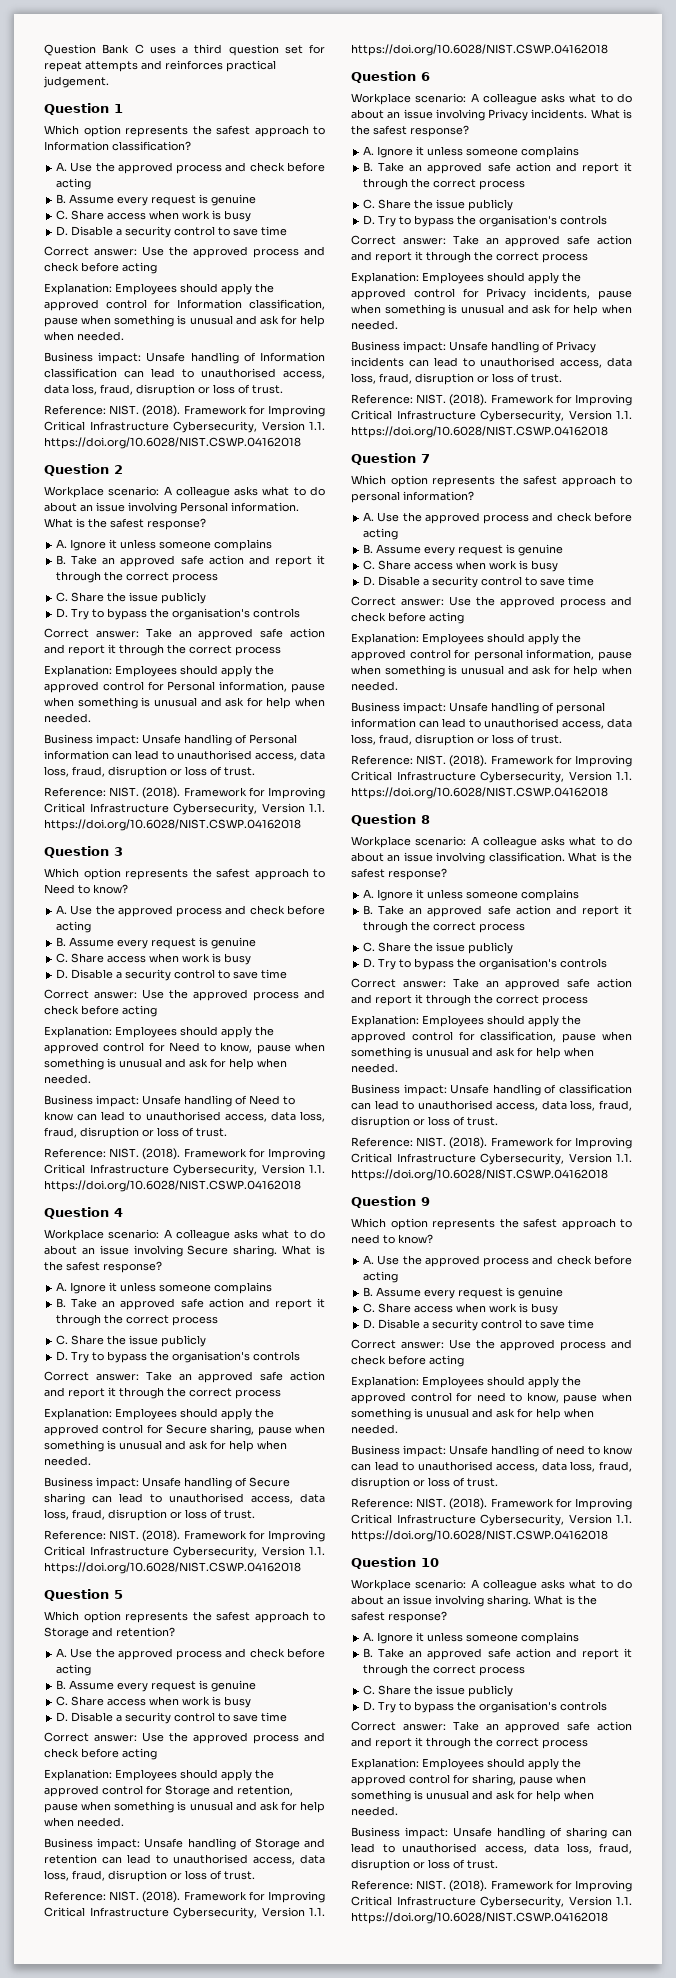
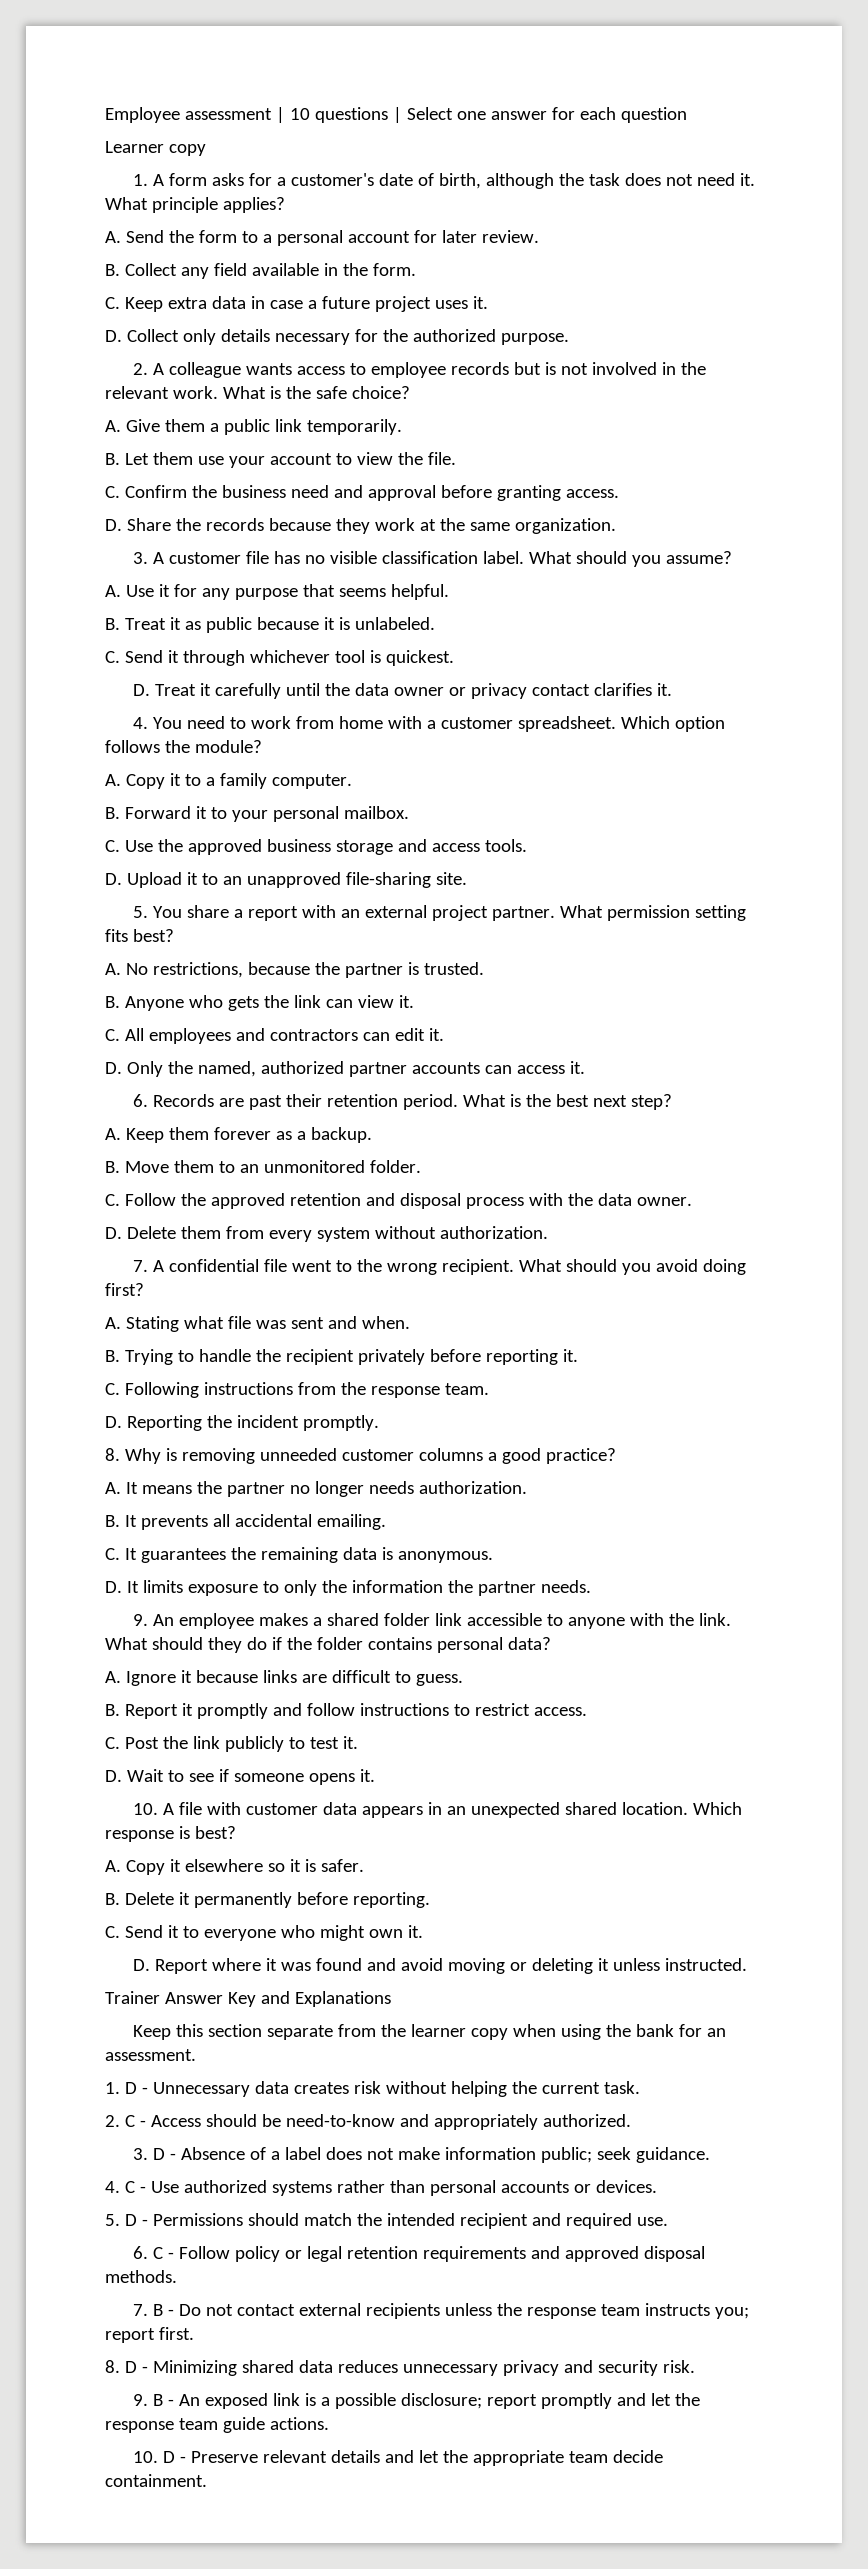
[44,44,325,56] [44,60,276,72] [43,76,109,88] [44,103,123,115] [44,125,325,137] [44,141,191,151] [56,162,325,174] [56,178,92,190] [56,194,257,206] [56,210,252,222] [56,226,288,238] [44,246,325,258] [44,262,157,274] [44,283,274,295] [44,299,325,311] [44,315,325,327] [44,331,124,341] [44,352,325,364] [44,368,325,379] [44,384,283,396] [44,405,325,417] [44,421,325,433] [44,437,301,449] [44,464,123,476] [44,486,325,498] [44,502,299,514] [44,518,206,530] [56,539,273,551] [56,555,326,567] [56,571,219,583] [56,592,207,604] [56,608,301,620] [44,628,325,640] [44,644,281,656] [44,665,274,677] [44,681,325,693] [44,697,325,709] [44,713,91,723] [44,734,297,746] [44,750,325,761] [44,766,255,778] [44,787,325,799] [44,803,325,815] [44,819,301,831] [44,846,123,858] [44,868,325,880] [44,884,128,894] [56,905,325,917] [56,921,92,933] [56,937,257,949] [56,953,252,965] [56,969,288,981] [44,989,325,1001] [44,1005,157,1017] [44,1026,274,1038] [44,1042,325,1054] [44,1058,287,1070] [44,1074,91,1084] [44,1095,295,1107] [44,1111,325,1122] [44,1127,227,1139] [44,1148,325,1160] [44,1164,325,1176] [44,1180,301,1192] [44,1207,123,1219] [44,1229,325,1241] [44,1245,325,1257] [44,1261,162,1273] [56,1282,273,1294] [56,1298,326,1310] [56,1314,219,1326] [56,1335,207,1347] [56,1351,301,1363] [44,1371,325,1383] [44,1387,281,1399] [44,1408,274,1420] [44,1424,325,1436] [44,1440,287,1452] [44,1456,91,1466] [44,1477,290,1489] [44,1493,325,1505] [44,1509,255,1521] [44,1530,325,1542] [44,1546,325,1558] [44,1562,301,1574] [44,1589,123,1601] [44,1611,325,1623] [44,1627,175,1639] [56,1648,325,1660] [56,1664,92,1676] [56,1680,257,1692] [56,1696,252,1708] [56,1712,288,1724] [44,1732,325,1744] [44,1748,157,1760] [44,1769,274,1781] [44,1785,293,1797] [44,1801,325,1813] [44,1817,124,1827] [44,1838,325,1850] [44,1854,325,1865] [44,1870,255,1882] [44,1891,325,1903] [44,1907,325,1919] [351,44,608,56] [351,71,430,83] [351,93,632,105] [351,109,632,121] [351,125,469,137] [363,146,580,158] [363,162,632,174] [363,178,526,190] [363,199,514,211] [363,215,608,227] [351,235,632,247] [351,251,588,263] [351,272,581,284] [351,288,632,300] [351,304,632,316] [351,320,398,330] [351,341,596,353] [351,357,632,368] [351,373,562,385] [351,394,632,406] [351,410,632,422] [351,426,608,438] [351,453,430,465] [351,475,632,487] [351,491,474,503] [363,512,632,524] [363,528,399,540] [363,544,564,556] [363,560,559,572] [363,576,595,588] [351,596,632,608] [351,612,464,624] [351,633,581,645] [351,649,632,661] [351,665,632,677] [351,681,398,691] [351,702,605,714] [351,718,632,729] [351,734,562,746] [351,755,632,767] [351,771,632,783] [351,787,608,799] [351,814,430,826] [351,836,632,848] [351,852,632,864] [351,868,447,880] [363,889,580,901] [363,905,632,917] [363,921,526,933] [363,942,514,954] [363,958,608,970] [351,978,632,990] [351,994,588,1006] [351,1015,581,1027] [351,1031,632,1043] [351,1047,594,1059] [351,1063,398,1073] [351,1084,632,1096] [351,1100,632,1111] [351,1116,498,1128] [351,1137,632,1149] [351,1153,632,1165] [351,1169,608,1181] [351,1196,430,1208] [351,1218,632,1230] [351,1234,433,1244] [363,1255,632,1267] [363,1271,399,1283] [363,1287,564,1299] [363,1303,559,1315] [363,1319,595,1331] [351,1339,632,1351] [351,1355,464,1367] [351,1376,581,1388] [351,1392,632,1404] [351,1408,594,1420] [351,1424,398,1434] [351,1445,632,1457] [351,1461,632,1472] [351,1477,498,1489] [351,1498,632,1510] [351,1514,632,1526] [351,1530,608,1542] [351,1557,439,1569] [351,1579,632,1591] [351,1595,597,1607] [351,1611,447,1623] [363,1632,580,1644] [363,1648,632,1660] [363,1664,526,1676] [363,1685,514,1697] [363,1701,608,1713] [351,1721,632,1733] [351,1737,588,1749] [351,1758,581,1770] [351,1774,586,1786] [351,1790,594,1802] [351,1806,398,1816] [351,1827,632,1839] [351,1843,632,1854] [351,1859,498,1871] [351,1880,632,1892] [351,1896,632,1908] [351,1912,608,1924] Question Bank C uses a third question set for repeat attempts and reinforces practical judgement. // Question 1 // Which option represents the safest approach to Information classification? // A. Use the approved process and check before acting // B. Assume every request is genuine // C. Share access when work is busy // D. Disable a security control to save time // Correct answer: Use the approved process and check before acting // Explanation: Employees should apply the approved control for Information classification, pause when something is unusual and ask for help when needed. // Business impact: Unsafe handling of Information classification can lead to unauthorised access, data loss, fraud, disruption or loss of trust. // Reference: NIST. (2018). Framework for Improving Critical Infrastructure Cybersecurity, Version 1.1. https://doi.org/10.6028/NIST.CSWP.04162018 // Question 2 // Workplace scenario: A colleague asks what to do about an issue involving Personal information. What is the safest response? // A. Ignore it unless someone complains // B. Take an approved safe action and report it through the correct process // C. Share the issue publicly // D. Try to bypass the organisation's controls // Correct answer: Take an approved safe action and report it through the correct process // Explanation: Employees should apply the approved control for Personal information, pause when something is unusual and ask for help when needed. // Business impact: Unsafe handling of Personal information can lead to unauthorised access, data loss, fraud, disruption or loss of trust. // Reference: NIST. (2018). Framework for Improving Critical Infrastructure Cybersecurity, Version 1.1. https://doi.org/10.6028/NIST.CSWP.04162018 // Question 3 // Which option represents the safest approach to Need to know? // A. Use the approved process and check before acting // B. Assume every request is genuine // C. Share access when work is busy // D. Disable a security control to save time // Correct answer: Use the approved process and check before acting // Explanation: Employees should apply the approved control for Need to know, pause when something is unusual and ask for help when needed. // Business impact: Unsafe handling of Need to know can lead to unauthorised access, data loss, fraud, disruption or loss of trust. // Reference: NIST. (2018). Framework for Improving Critical Infrastructure Cybersecurity, Version 1.1. https://doi.org/10.6028/NIST.CSWP.04162018 // Question 4 // Workplace scenario: A colleague asks what to do about an issue involving Secure sharing. What is the safest response? // A. Ignore it unless someone complains // B. Take an approved safe action and report it through the correct process // C. Share the issue publicly // D. Try to bypass the organisation's controls // Correct answer: Take an approved safe action and report it through the correct process // Explanation: Employees should apply the approved control for Secure sharing, pause when something is unusual and ask for help when needed. // Business impact: Unsafe handling of Secure sharing can lead to unauthorised access, data loss, fraud, disruption or loss of trust. // Reference: NIST. (2018). Framework for Improving Critical Infrastructure Cybersecurity, Version 1.1. https://doi.org/10.6028/NIST.CSWP.04162018 // Question 5 // Which option represents the safest approach to Storage and retention? // A. Use the approved process and check before acting // B. Assume every request is genuine // C. Share access when work is busy // D. Disable a security control to save time // Correct answer: Use the approved process and check before acting // Explanation: Employees should apply the approved control for Storage and retention, pause when something is unusual and ask for help when needed. // Business impact: Unsafe handling of Storage and retention can lead to unauthorised access, data loss, fraud, disruption or loss of trust. // Reference: NIST. (2018). Framework for Improving Critical Infrastructure Cybersecurity, Version 1.1. https://doi.org/10.6028/NIST.CSWP.04162018 // Question 6 // Workplace scenario: A colleague asks what to do about an issue involving Privacy incidents. What is the safest response? // A. Ignore it unless someone complains // B. Take an approved safe action and report it through the correct process // C. Share the issue publicly // D. Try to bypass the organisation's controls // Correct answer: Take an approved safe action and report it through the correct process // Explanation: Employees should apply the approved control for Privacy incidents, pause when something is unusual and ask for help when needed. // Business impact: Unsafe handling of Privacy incidents can lead to unauthorised access, data loss, fraud, disruption or loss of trust. // Reference: NIST. (2018). Framework for Improving Critical Infrastructure Cybersecurity, Version 1.1. https://doi.org/10.6028/NIST.CSWP.04162018 // Question 7 // Which option represents the safest approach to personal information? // A. Use the approved process and check before acting // B. Assume every request is genuine // C. Share access when work is busy // D. Disable a security control to save time // Correct answer: Use the approved process and check before acting // Explanation: Employees should apply the approved control for personal information, pause when something is unusual and ask for help when needed. // Business impact: Unsafe handling of personal information can lead to unauthorised access, data loss, fraud, disruption or loss of trust. // Reference: NIST. (2018). Framework for Improving Critical Infrastructure Cybersecurity, Version 1.1. https://doi.org/10.6028/NIST.CSWP.04162018 // Question 8 // Workplace scenario: A colleague asks what to do about an issue involving classification. What is the safest response? // A. Ignore it unless someone complains // B. Take an approved safe action and report it through the correct process // C. Share the issue publicly // D. Try to bypass the organisation's controls // Correct answer: Take an approved safe action and report it through the correct process // Explanation: Employees should apply the approved control for classification, pause when something is unusual and ask for help when needed. // Business impact: Unsafe handling of classification can lead to unauthorised access, data loss, fraud, disruption or loss of trust. // Reference: NIST. (2018). Framework for Improving Critical Infrastructure Cybersecurity, Version 1.1. https://doi.org/10.6028/NIST.CSWP.04162018 // Question 9 // Which option represents the safest approach to need to know? // A. Use the approved process and check before acting // B. Assume every request is genuine // C. Share access when work is busy // D. Disable a security control to save time // Correct answer: Use the approved process and check before acting // Explanation: Employees should apply the approved control for need to know, pause when something is unusual and ask for help when needed. // Business impact: Unsafe handling of need to know can lead to unauthorised access, data loss, fraud, disruption or loss of trust. // Reference: NIST. (2018). Framework for Improving Critical Infrastructure Cybersecurity, Version 1.1. https://doi.org/10.6028/NIST.CSWP.04162018 // Question 10 // Workplace scenario: A colleague asks what to do about an issue involving sharing. What is the safest response? // A. Ignore it unless someone complains // B. Take an approved safe action and report it through the correct process // C. Share the issue publicly // D. Try to bypass the organisation's controls // Correct answer: Take an approved safe action and report it through the correct process // Explanation: Employees should apply the approved control for sharing, pause when something is unusual and ask for help when needed. // Business impact: Unsafe handling of sharing can lead to unauthorised access, data loss, fraud, disruption or loss of trust. // Reference: NIST. (2018). Framework for Improving Critical Infrastructure Cybersecurity, Version 1.1. https://doi.org/10.6028/NIST.CSWP.04162018 -> [105,107,687,123] [105,141,206,156] [132,173,755,189] [105,197,285,213] [105,230,539,246] [105,263,416,279] [105,296,488,312] [105,329,569,345] [132,362,706,378] [105,386,410,399] [105,419,402,435] [105,452,456,468] [105,485,619,501] [105,518,616,534] [132,551,732,567] [105,584,449,600] [105,617,435,633] [105,650,454,666] [132,683,672,699] [132,716,725,732] [105,740,262,753] [105,773,352,789] [105,806,409,822] [105,839,527,855] [105,872,467,888] [132,905,746,921] [105,929,174,942] [105,962,484,978] [105,995,414,1011] [105,1028,444,1044] [105,1061,585,1077] [132,1094,672,1110] [105,1127,372,1143] [105,1160,421,1173] [105,1193,692,1209] [105,1226,548,1242] [132,1259,746,1275] [105,1283,144,1296] [105,1316,410,1332] [105,1349,578,1365] [105,1382,489,1398] [105,1415,379,1431] [105,1448,616,1464] [105,1481,527,1497] [105,1514,386,1530] [105,1547,493,1563] [105,1580,591,1596] [132,1613,731,1629] [105,1637,551,1653] [105,1670,463,1686] [105,1703,587,1719] [105,1736,358,1752] [105,1769,375,1785] [132,1802,742,1818] [105,1826,236,1842] [105,1859,364,1875] [105,1892,430,1908] [105,1925,423,1941] [132,1958,747,1974] [105,1991,391,2007] [132,2024,726,2040] [105,2049,196,2061] [105,2081,640,2097] [105,2114,631,2130] [132,2147,710,2163] [105,2180,657,2196] [105,2213,668,2229] [132,2246,705,2262] [105,2270,177,2283] [132,2303,749,2319] [105,2327,194,2343] [105,2360,695,2376] [132,2393,700,2409] [105,2417,329,2433] [132,2450,663,2466] [105,2474,207,2487] Employee assessment | 10 questions | Select one answer for each question // Learner copy // 1. A form asks for a customer's date of birth, although the task does not need it. What principle applies? // A. Send the form to a personal account for later review. // B. Collect any field available in the form. // C. Keep extra data in case a future project uses it. // D. Collect only details necessary for the authorized purpose. // 2. A colleague wants access to employee records but is not involved in the relevant work. What is the safe choice? // A. Give them a public link temporarily. // B. Let them use your account to view the file. // C. Confirm the business need and approval before granting access. // D. Share the records because they work at the same organization. // 3. A customer file has no visible classification label. What should you assume? // A. Use it for any purpose that seems helpful. // B. Treat it as public because it is unlabeled. // C. Send it through whichever tool is quickest. // D. Treat it carefully until the data owner or privacy contact clarifies it. // 4. You need to work from home with a customer spreadsheet. Which option follows the module? // A. Copy it to a family computer. // B. Forward it to your personal mailbox. // C. Use the approved business storage and access tools. // D. Upload it to an unapproved file-sharing site. // 5. You share a report with an external project partner. What permission setting fits best? // A. No restrictions, because the partner is trusted. // B. Anyone who gets the link can view it. // C. All employees and contractors can edit it. // D. Only the named, authorized partner accounts can access it. // 6. Records are past their retention period. What is the best next step? // A. Keep them forever as a backup. // B. Move them to an unmonitored folder. // C. Follow the approved retention and disposal process with the data owner. // D. Delete them from every system without authorization. // 7. A confidential file went to the wrong recipient. What should you avoid doing first? // A. Stating what file was sent and when. // B. Trying to handle the recipient privately before reporting it. // C. Following instructions from the response team. // D. Reporting the incident promptly. // 8. Why is removing unneeded customer columns a good practice? // A. It means the partner no longer needs authorization. // B. It prevents all accidental emailing. // C. It guarantees the remaining data is anonymous. // D. It limits exposure to only the information the partner needs. // 9. An employee makes a shared folder link accessible to anyone with the link. What should they do if the folder contains personal data? // A. Ignore it because links are difficult to guess. // B. Report it promptly and follow instructions to restrict access. // C. Post the link publicly to test it. // D. Wait to see if someone opens it. // 10. A file with customer data appears in an unexpected shared location. Which response is best? // A. Copy it elsewhere so it is safer. // B. Delete it permanently before reporting. // C. Send it to everyone who might own it. // D. Report where it was found and avoid moving or deleting it unless instructed. // Trainer Answer Key and Explanations // Keep this section separate from the learner copy when using the bank for an assessment. // 1. D - Unnecessary data creates risk without helping the current task. // 2. C - Access should be need-to-know and appropriately authorized. // 3. D - Absence of a label does not make information public; seek guidance. // 4. C - Use authorized systems rather than personal accounts or devices. // 5. D - Permissions should match the intended recipient and required use. // 6. C - Follow policy or legal retention requirements and approved disposal methods. // 7. B - Do not contact external recipients unless the response team instructs you; report first. // 8. D - Minimizing shared data reduces unnecessary privacy and security risk. // 9. B - An exposed link is a possible disclosure; report promptly and let the response team guide actions. // 10. D - Preserve relevant details and let the appropriate team decide containment.

